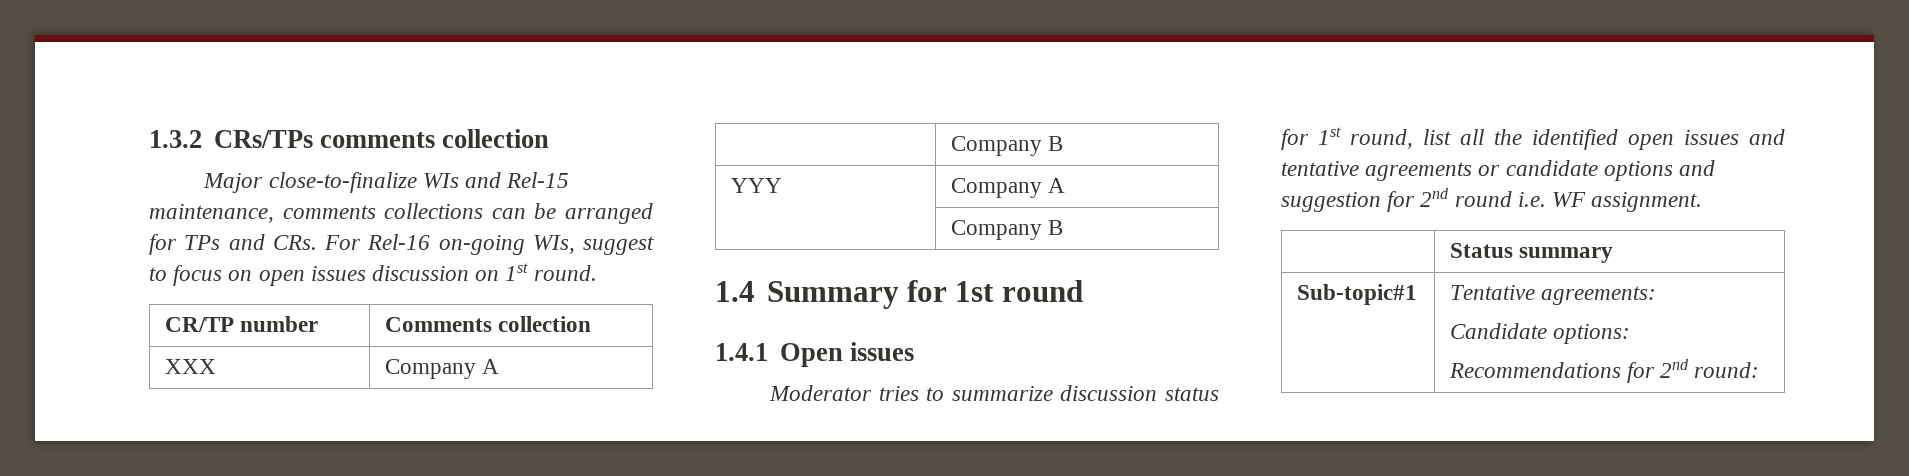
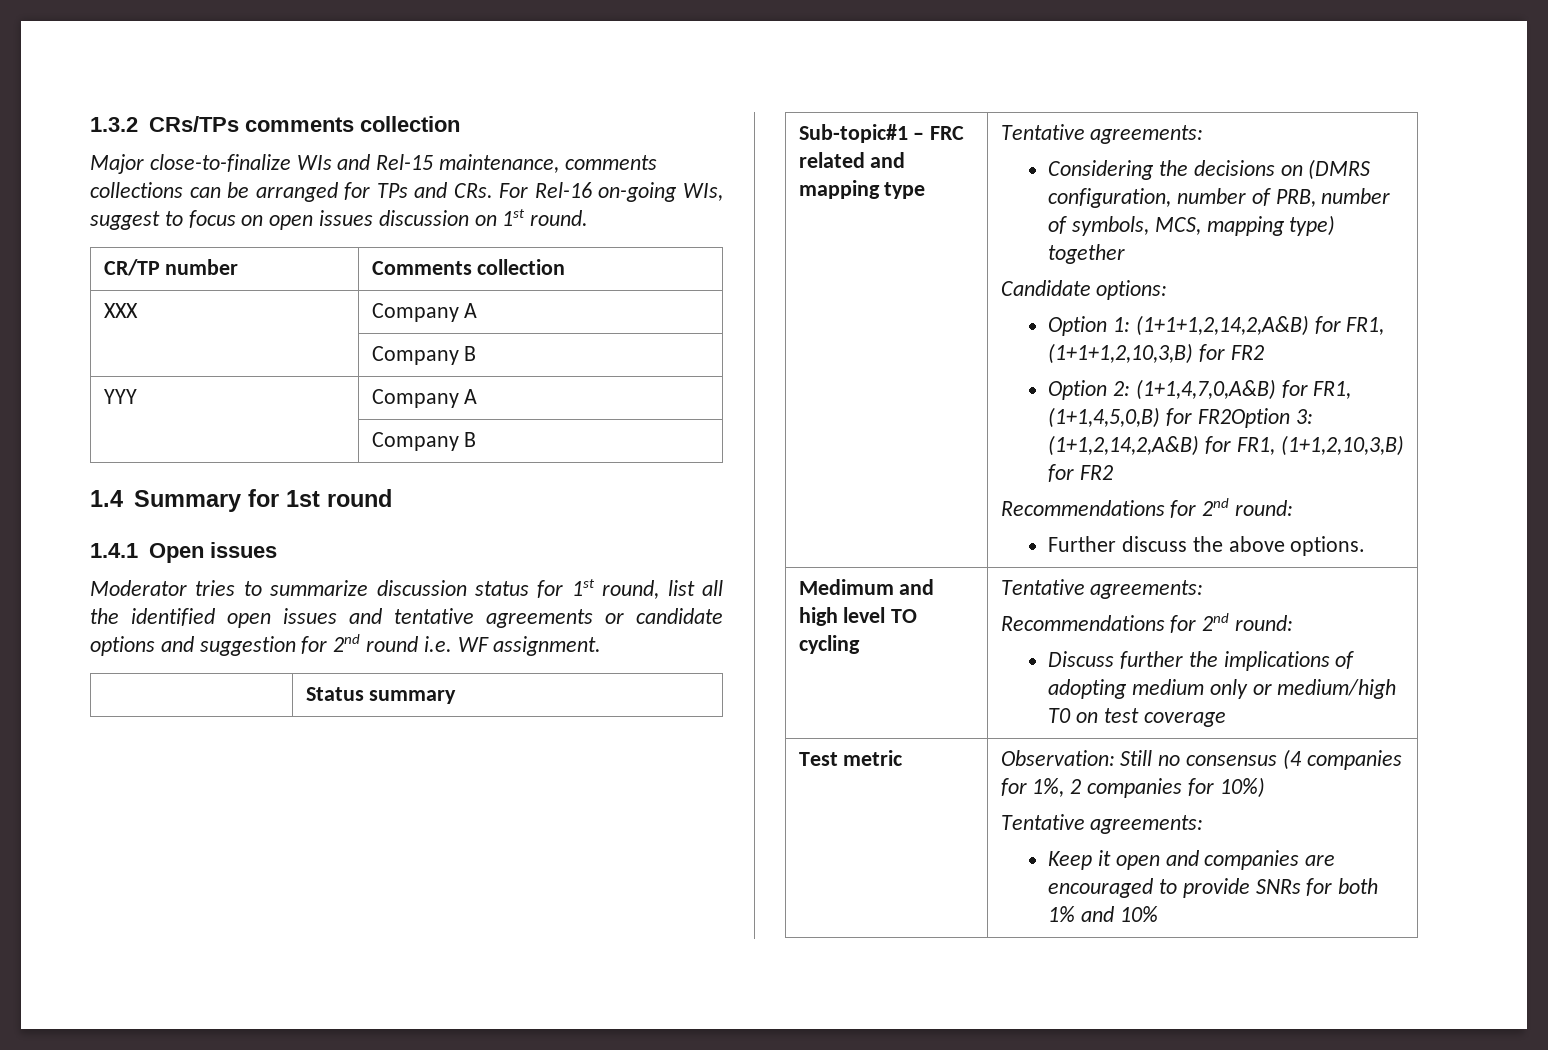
[1449,285,1657,305] [1449,323,1631,344] [1448,359,1760,383] | Tentative agreements: // Candidate options: // Recommendations for 2nd round: -> [913,126,965,140] [798,152,906,168] [798,180,926,199] [1000,124,1204,144] [1048,159,1371,180] [1048,188,1391,208] [1048,215,1336,236] [1048,244,1126,264] [1000,280,1168,300] [1048,315,1385,336] [1048,343,1264,364] [1048,379,1352,400] [1048,407,1313,428] [1048,435,1404,456] [1048,464,1114,482] [1000,498,1294,518] [1048,536,1366,556] [798,579,935,595] [798,607,918,626] [798,635,860,654] [1000,579,1204,599] [1000,613,1294,633] [1048,651,1355,671] [1048,679,1397,699] [1048,708,1226,727] [798,750,903,766] [1000,749,1402,770] [1000,777,1265,798] [1000,814,1204,834] [1048,850,1336,870] [1048,878,1379,898] [1048,906,1158,922] – FRC related and mapping type | Tentative agreements: // Considering the decisions on (DMRS configuration, number of PRB, number of symbols, MCS, mapping type) together // Candidate options: // Option 1: (1+1+1,2,14,2,A&B) for FR1, (1+1+1,2,10,3,B) for FR2 // Option 2: (1+1,4,7,0,A&B) for FR1, (1+1,4,5,0,B) for FR2Option 3: (1+1,2,14,2,A&B) for FR1, (1+1,2,10,3,B) for FR2 // Recommendations for 2nd round: // Further discuss the above options. // Medimum and high level TO cycling | Tentative agreements: // Recommendations for 2nd round: // Discuss further the implications of adopting medium only or medium/high T0 on test coverage // Test metric | Observation: Still no consensus (4 companies for 1%, 2 companies for 10%) // Tentative agreements: // Keep it open and companies are encouraged to provide SNRs for both 1% and 10%

